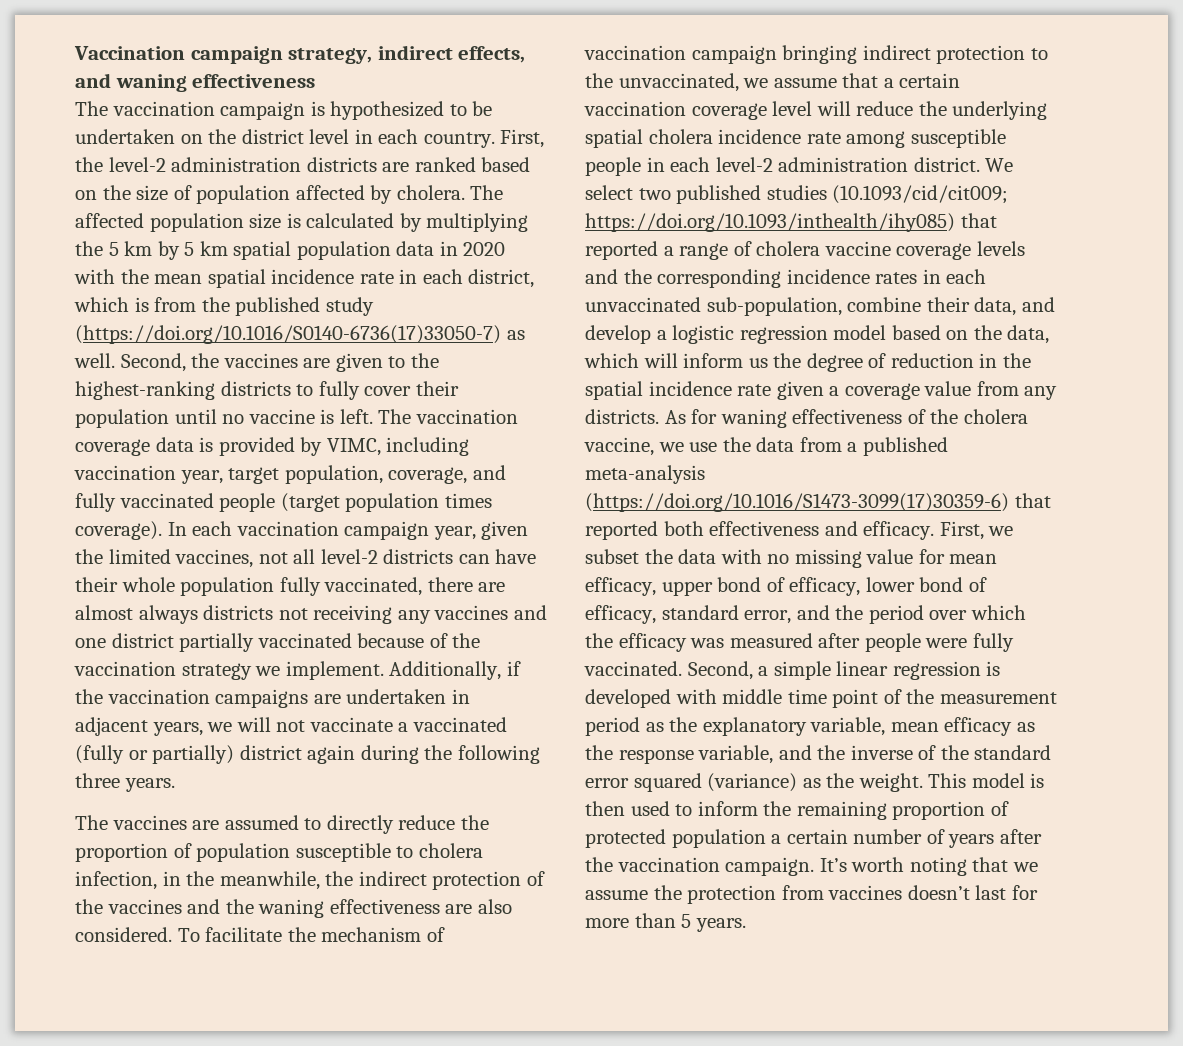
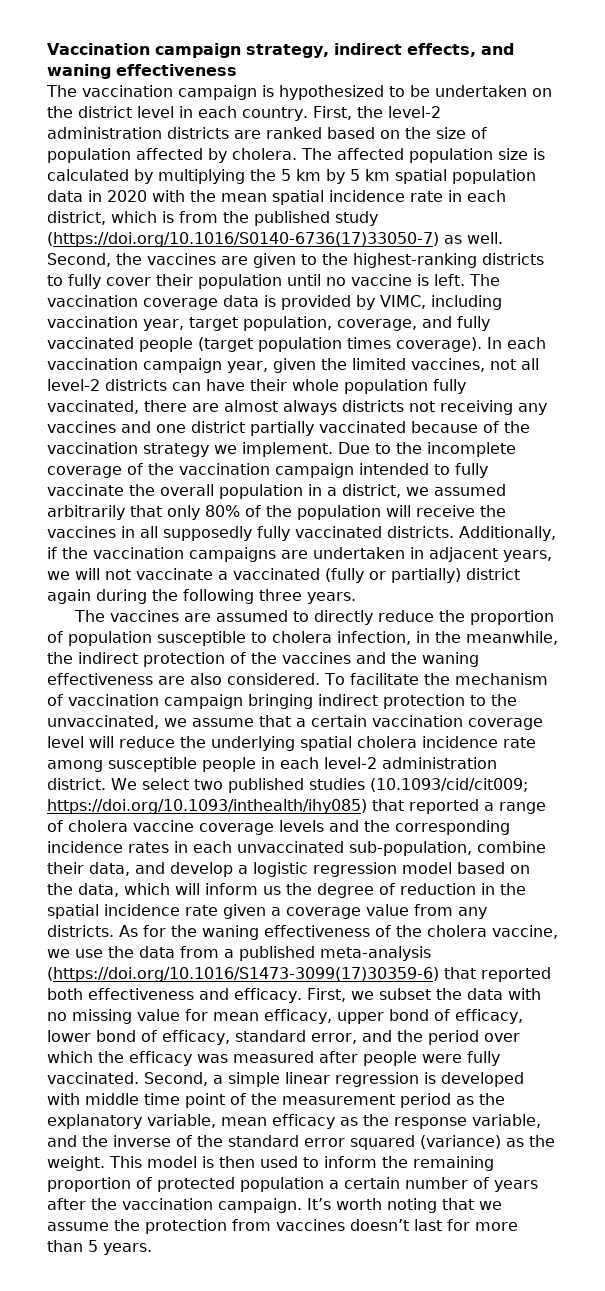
(384, 670) none -> [338,442,516,457] [47,463,488,478] [47,484,506,499] [47,505,506,520] [47,526,454,541] Due to the incomplete coverage of the vaccination campaign intended to fully vaccinate the overall population in a district, we assumed arbitrarily that only 80% of the population will receive the vaccines in all supposedly fully vaccinated districts.
(718, 416) none -> [171,925,197,937] the

